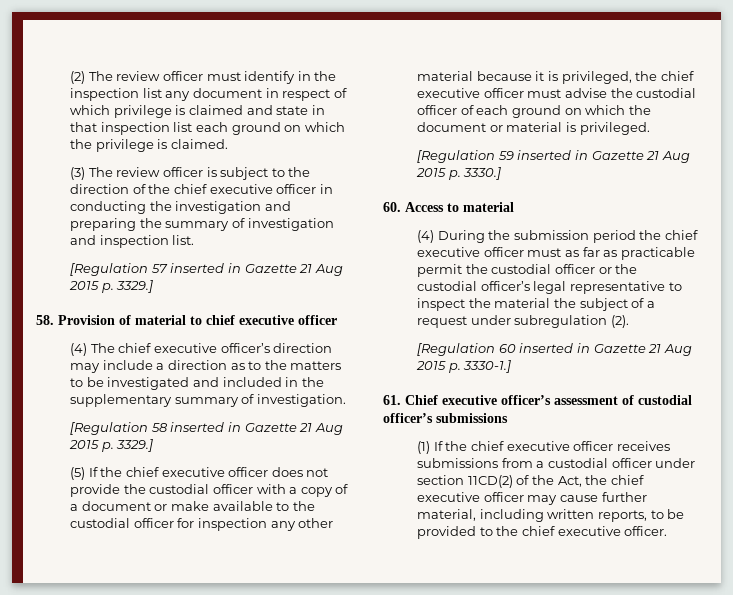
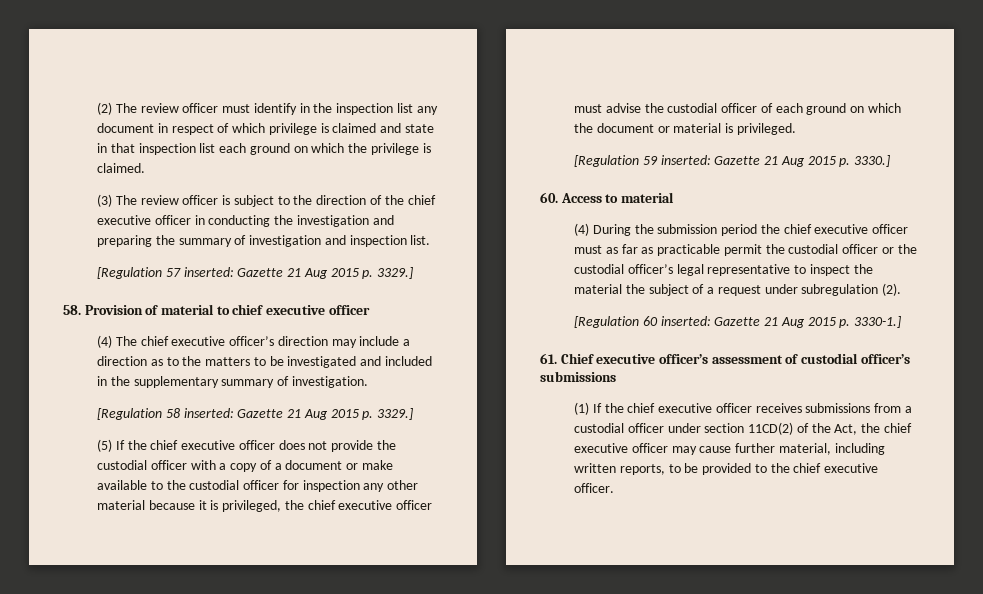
[170,263,241,273] inserted in -> [183,267,234,277] inserted:
[170,422,241,432] inserted in -> [183,408,234,418] inserted:
[517,150,588,160] inserted in -> [660,155,711,165] inserted:
[519,343,590,353] inserted in -> [660,316,711,326] inserted:

